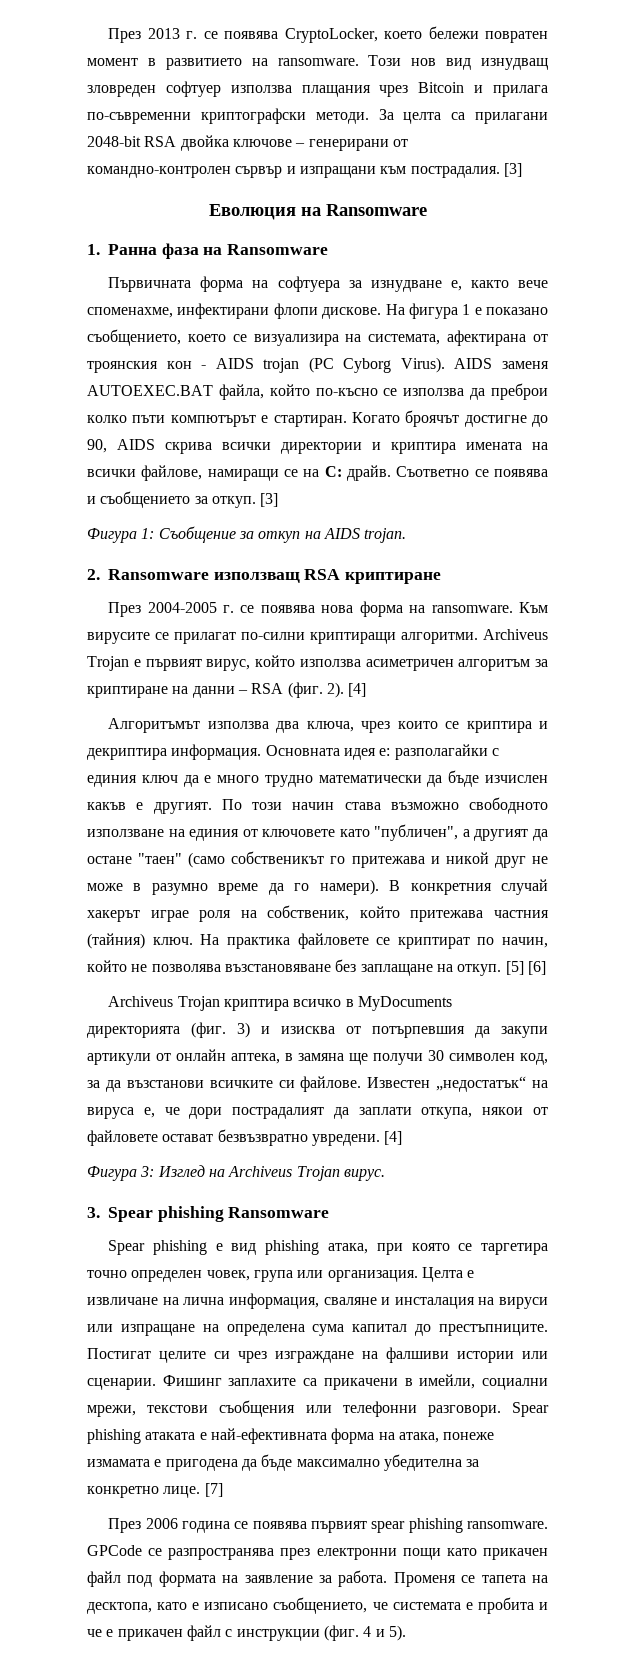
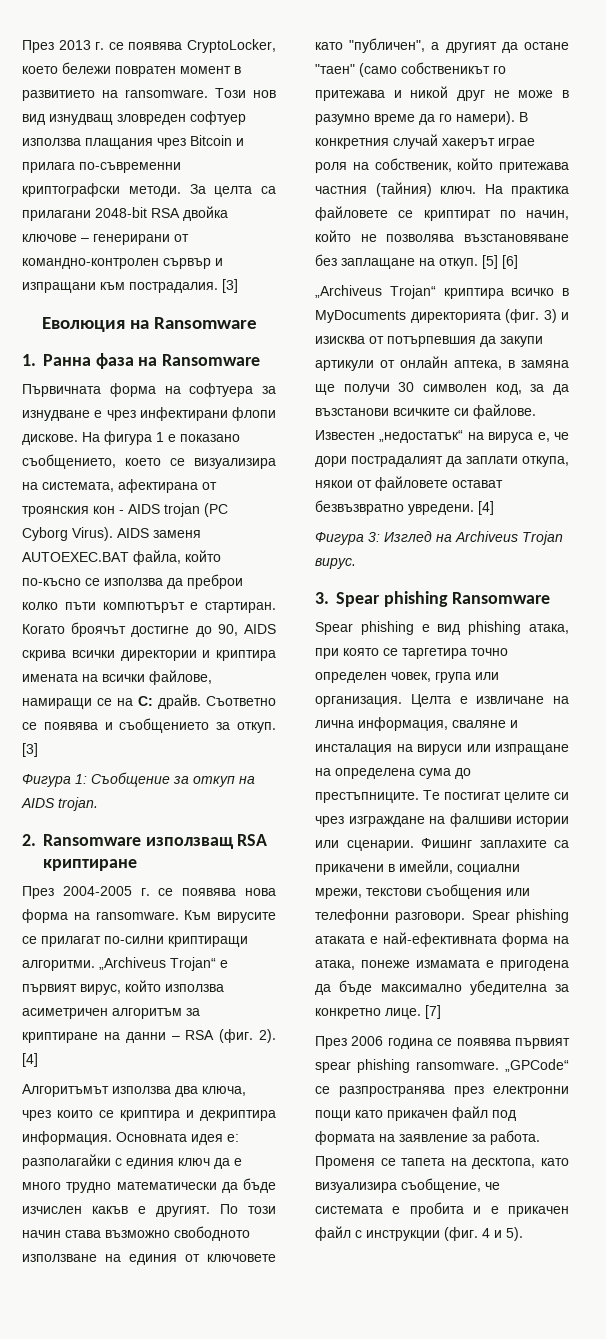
[450,280,549,291] [87,307,173,318] е, както вече споменахме, -> [94,410,136,421] е чрез
[483,629,548,640] [87,656,129,671] Archiveus Trojan -> [99,957,216,971] „Archiveus Trojan“
[108,996,220,1011] Archiveus Trojan -> [315,285,436,299] „Archiveus Trojan“
[352,1324,408,1332] капитал -> (451, 773) none
[87,1348,151,1359] Постигат -> [423,790,501,800] Те постигат
[87,1545,142,1556] GPCode -> [505,1059,569,1072] „GPCode“
[192,1597,368,1614] е изписано съобщението, -> [315,1178,481,1193] визуализира съобщение,
[87,1629,102,1637] че -> (482, 1210) none

